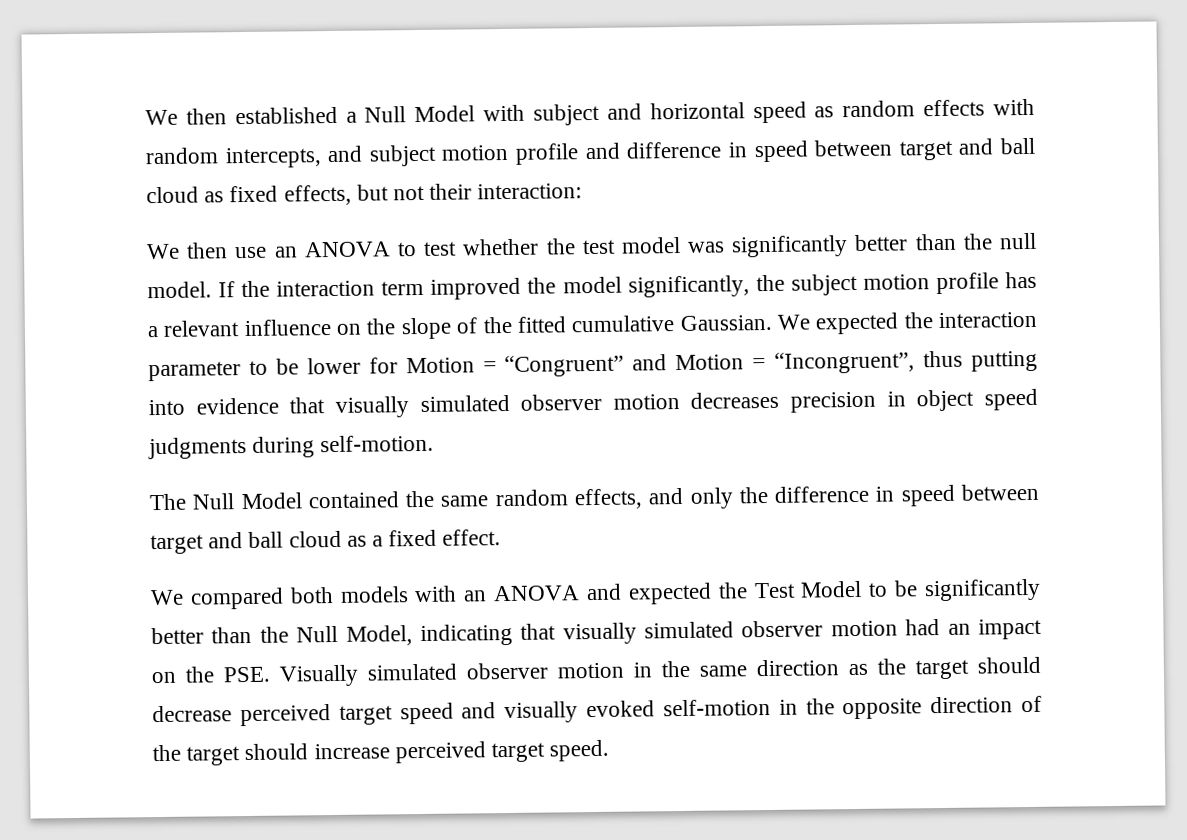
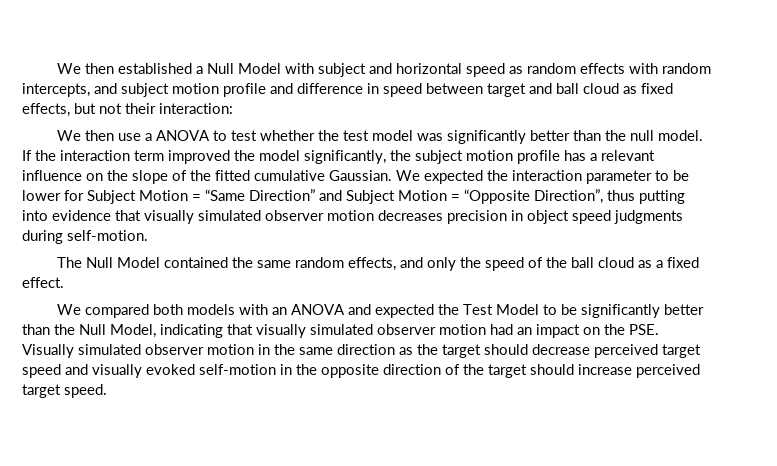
[273,246,298,258] an -> [144,133,152,141] a
[405,351,916,378] Motion = “Congruent” and Motion = “Incongruent”, -> [87,189,603,204] Subject Motion = “Same Direction” and Subject Motion = “Opposite Direction”,
[774,483,1040,507] [150,532,244,555] difference in speed between target and -> [484,257,567,271] speed of the

